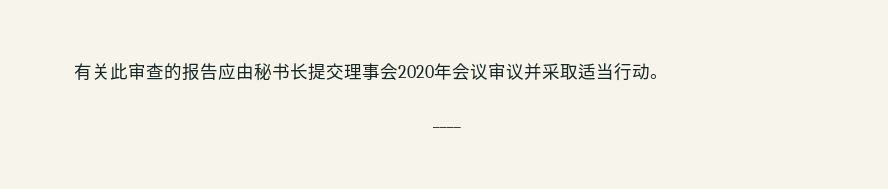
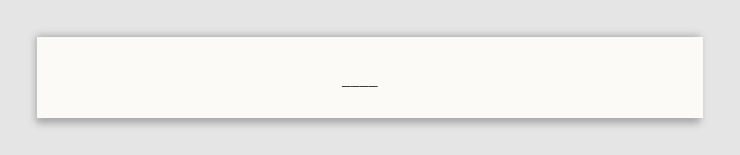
[74,63,668,81] 有关此审查的报告应由秘书长提交理事会2020年会议审议并采取适当行动。 // -> (341, 86) none

